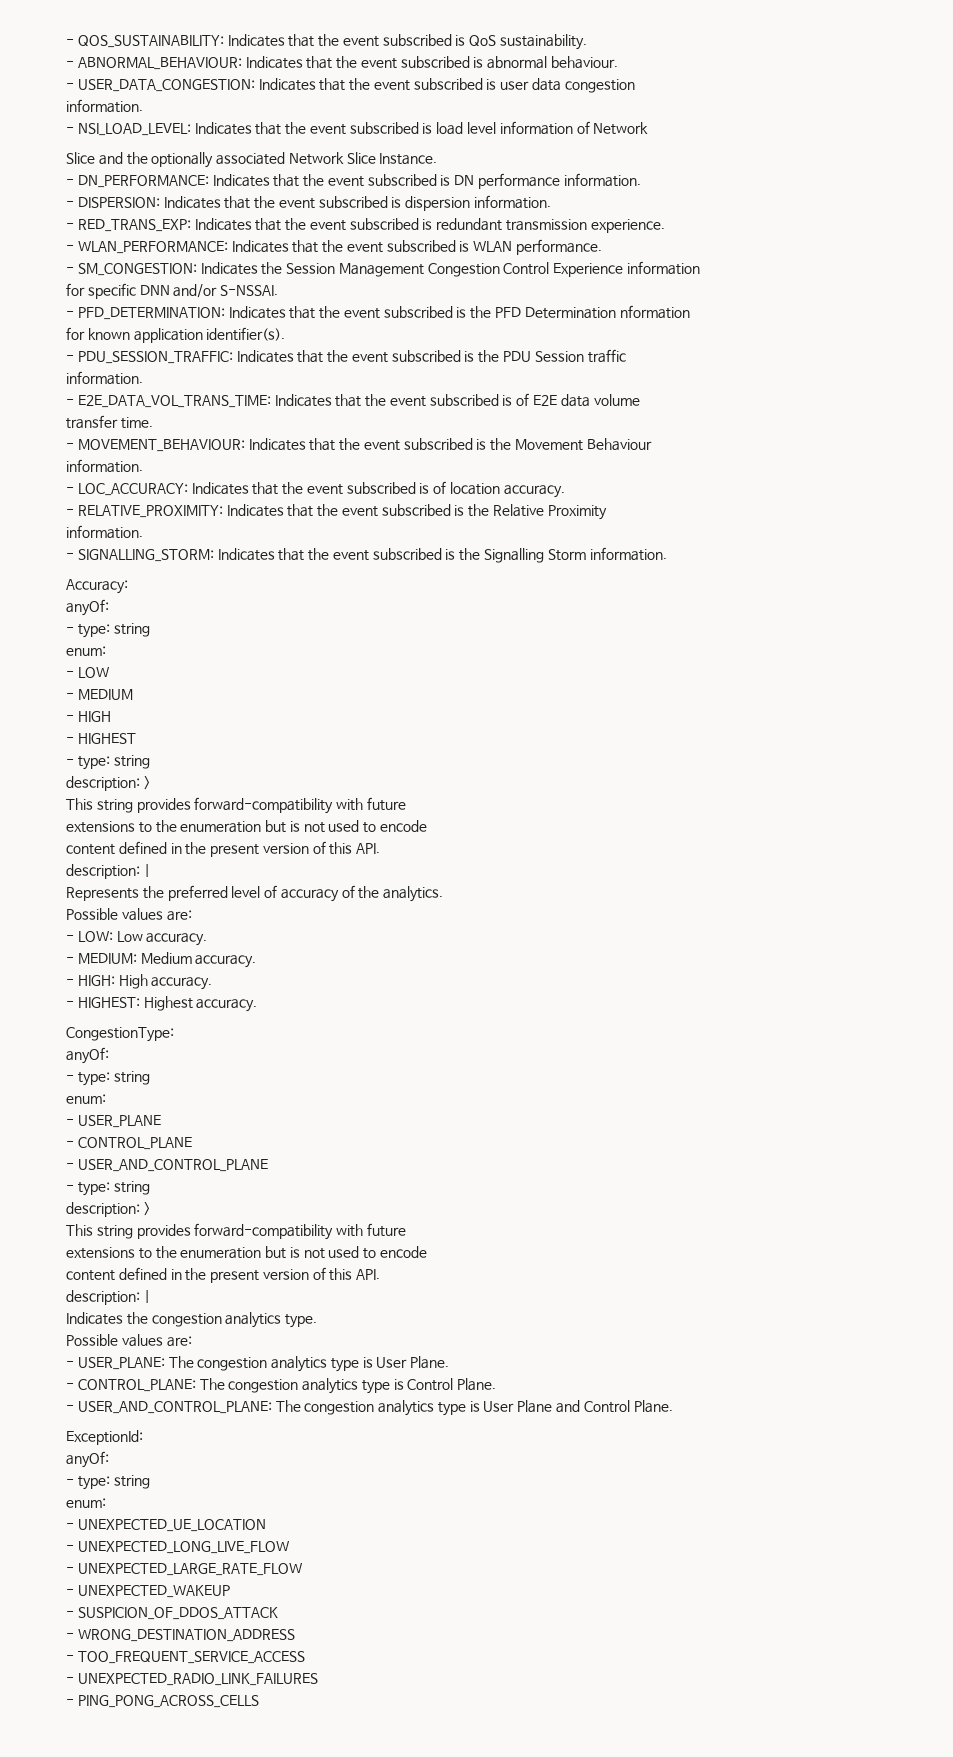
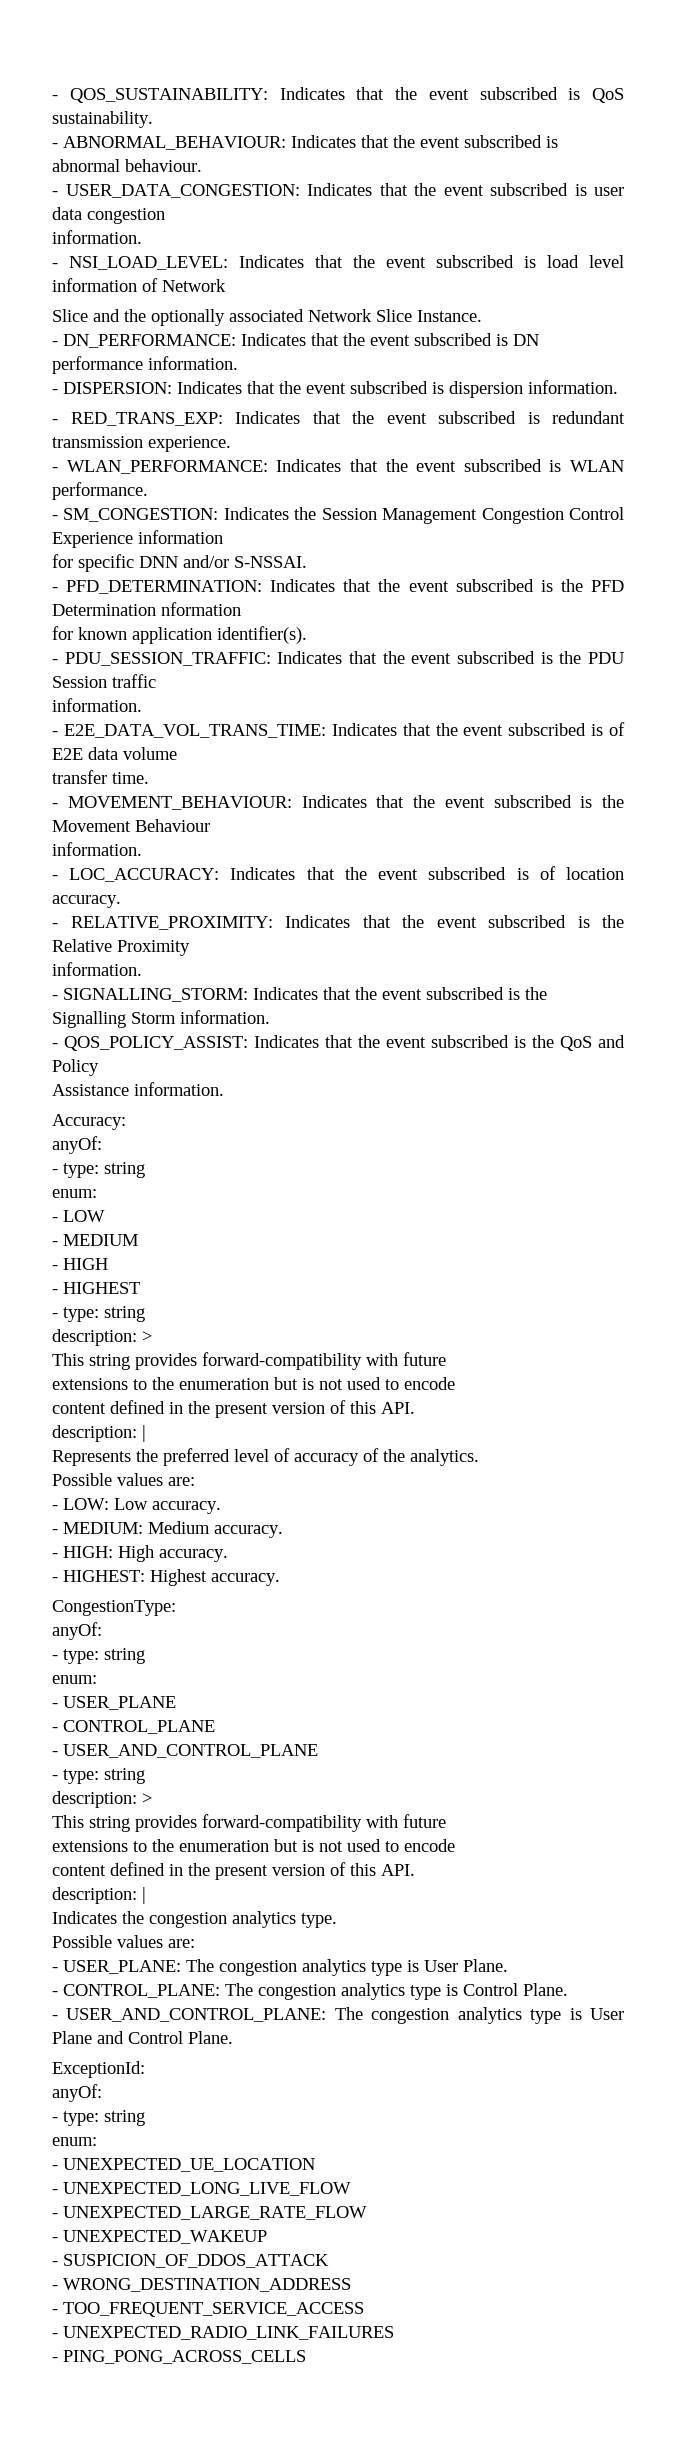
(667, 554) none -> [52,1035,625,1051] [52,1059,99,1076] [52,1082,224,1096] // - QOS_POLICY_ASSIST: Indicates that the event subscribed is the QoS and Policy // Assistance information.

